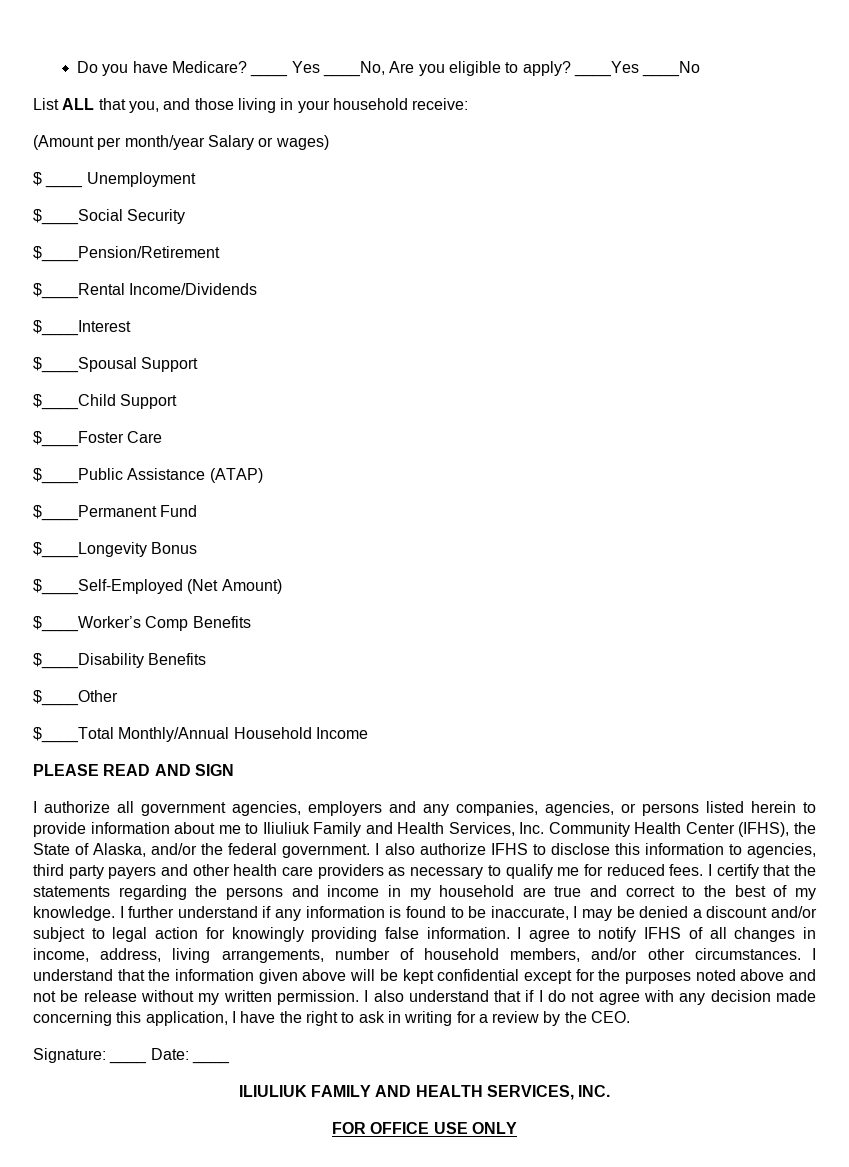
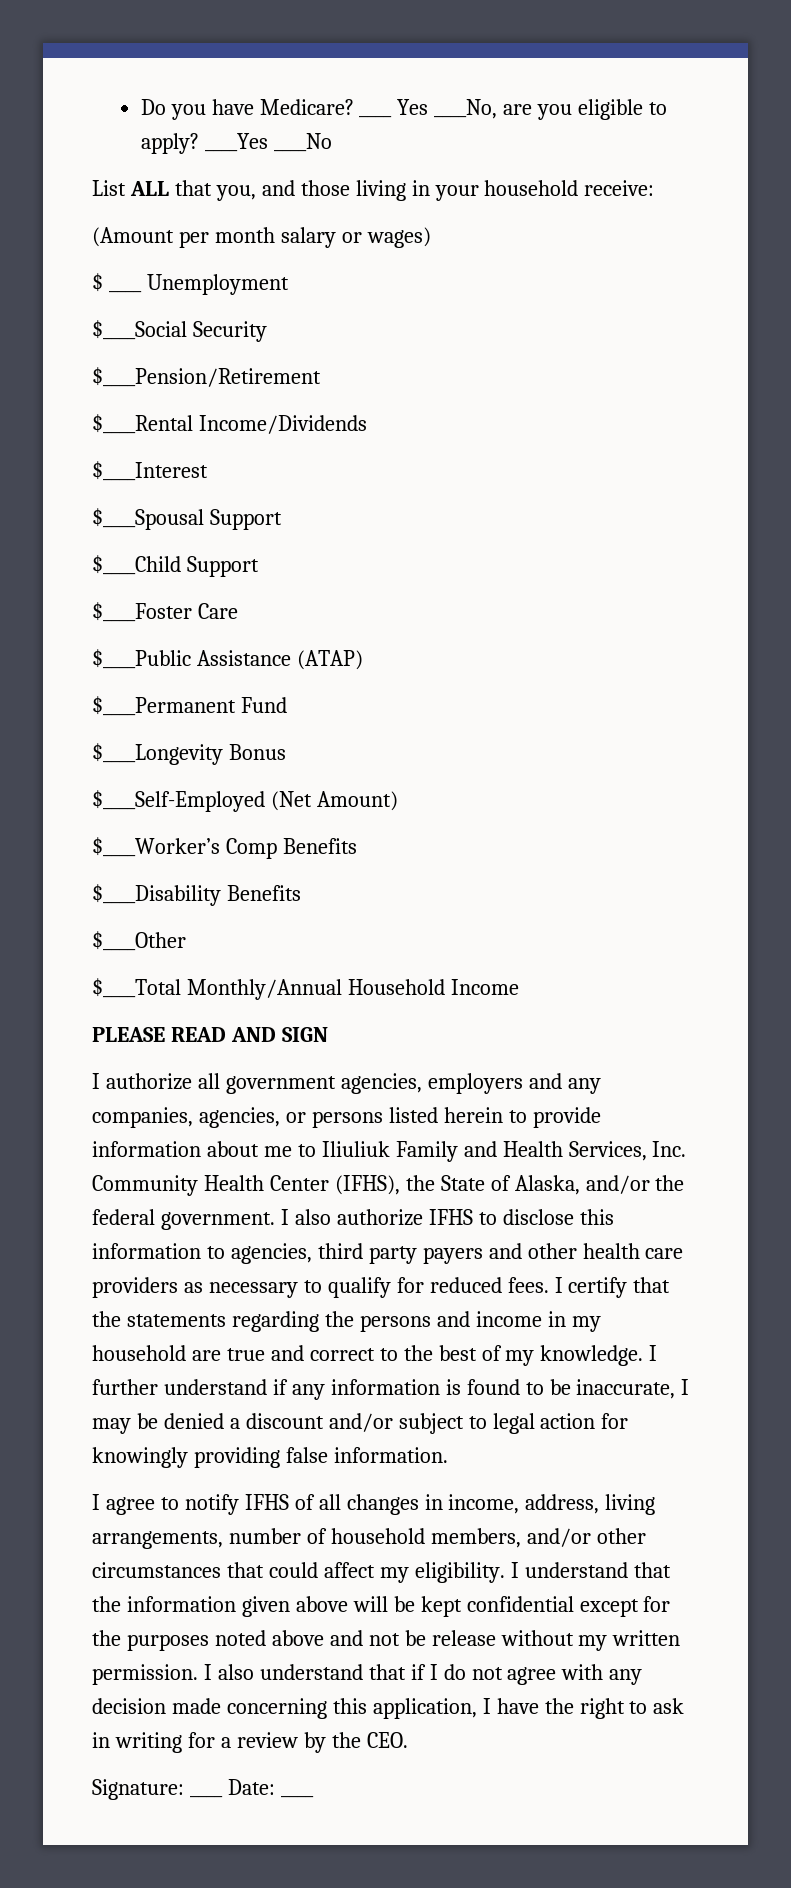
[389,61,415,73] Are -> [503,104,533,115] are
[124,135,254,150] month/year Salary -> [214,227,336,248] month salary
[557,867,580,876] me -> (391, 1287) none
(510, 933) none -> (448, 1455) //
[694,948,801,960] circumstances. -> [92,1562,505,1583] circumstances that could affect my eligibility.
[238,1085,611,1100] [332,1122,517,1134] // ILIULIUK FAMILY AND HEALTH SERVICES, INC. // FOR OFFICE USE ONLY -> (314, 1796) none

